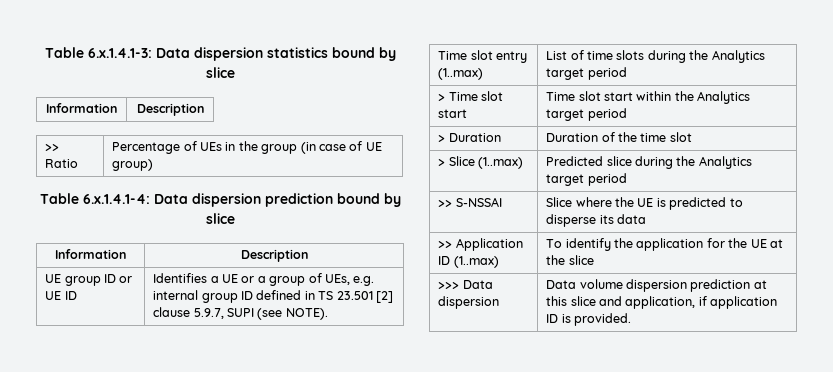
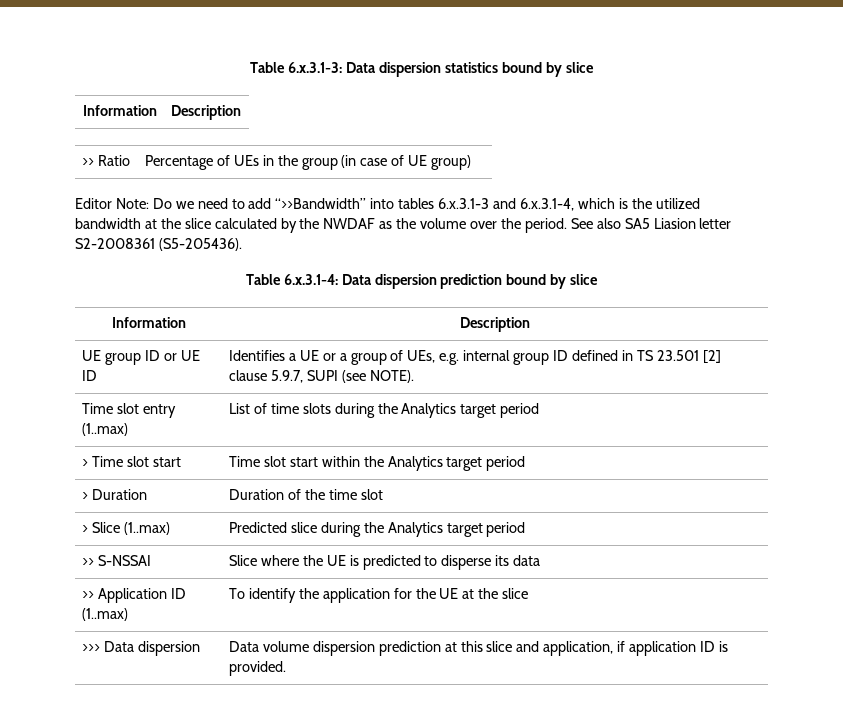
[44,47,152,58] Table 6.x.1.4.1-3: -> [250,62,343,73] Table 6.x.3.1-3:
[39,193,150,204] // Table 6.x.1.4.1-4: -> [75,198,700,211] [75,218,732,233] [75,238,242,251] [245,274,338,285] // Editor Note: Do we need to add “>>Bandwidth” into tables 6.x.3.1-3 and 6.x.3.1-4, which is the utilized bandwidth at the slice calculated by the NWDAF as the volume over the period. See also SA5 Liasion letter S2-2008361 (S5-205436). // Table 6.x.3.1-4:

